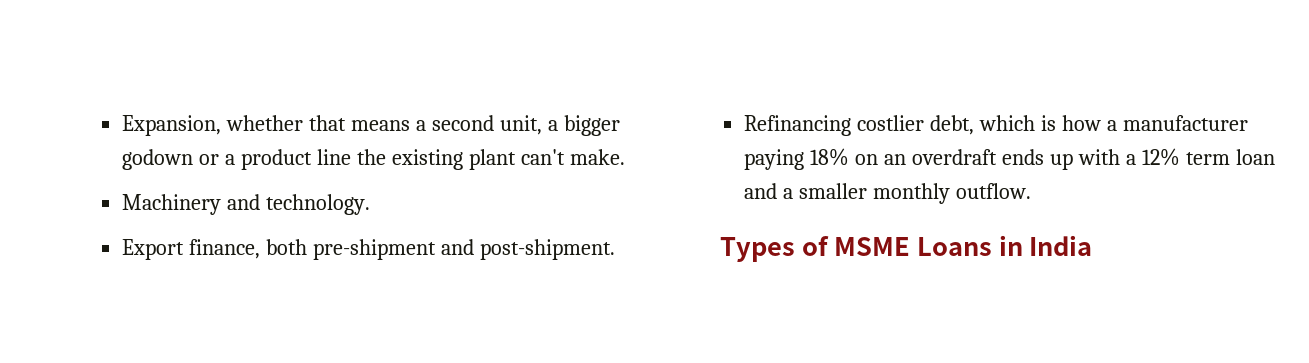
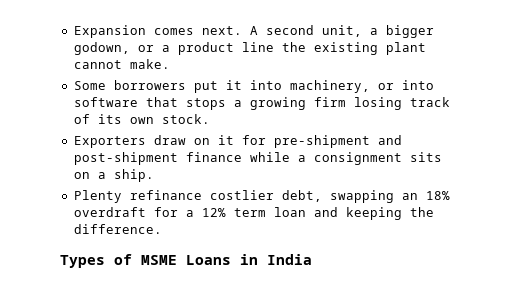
[122,115,426,136] Expansion, whether that means a -> [73,25,258,38] Expansion comes next. A
[122,149,194,170] godown -> [73,42,130,55] godown,
[520,149,565,165] can't -> [73,60,122,69] cannot
[122,194,371,215] [122,239,615,260] [744,115,1248,136] [744,148,1120,170] Machinery and technology. // Export finance, both pre-shipment and post-shipment. // Refinancing costlier debt, which is how a manufacturer paying 18% on an overdraft ends up with -> [73,80,434,93] [73,97,450,110] [73,114,210,124] [73,135,402,148] [73,152,442,165] [73,169,154,182] [73,190,450,203] [73,207,178,217] Some borrowers put it into machinery, or into software that stops a growing firm losing track of its own stock. // Exporters draw on it for pre-shipment and post-shipment finance while a consignment sits on a ship. // Plenty refinance costlier debt, swapping an 18% overdraft for
[783,183,1031,204] a smaller monthly outflow. -> [345,207,434,220] [73,224,162,234] keeping the difference.

